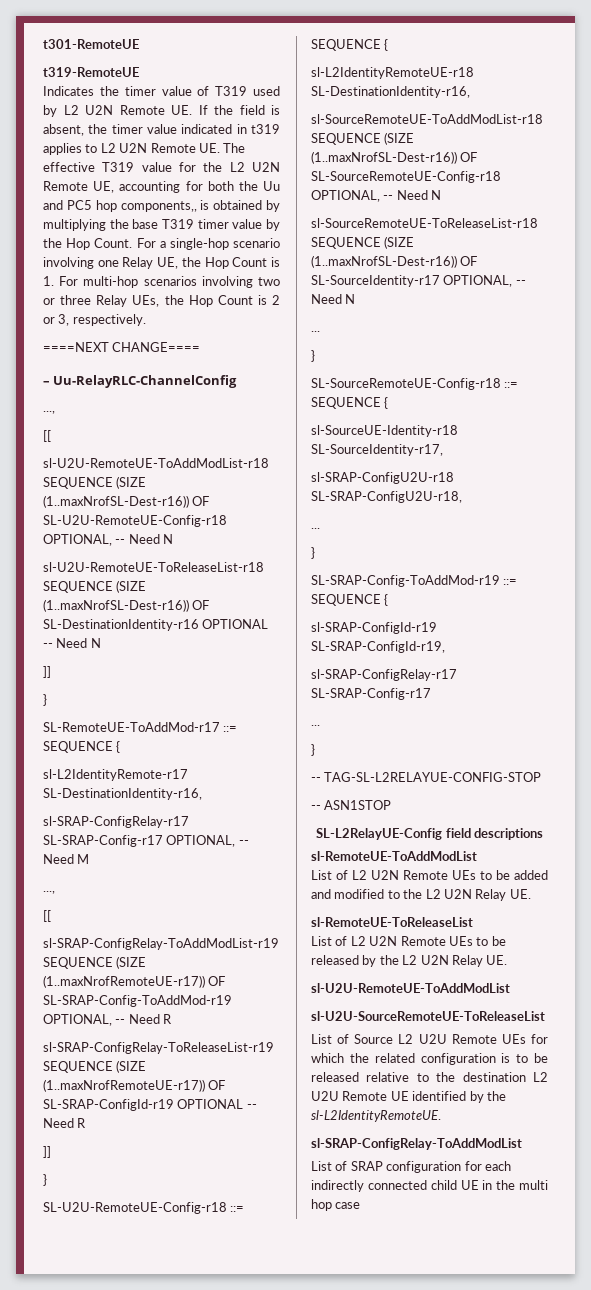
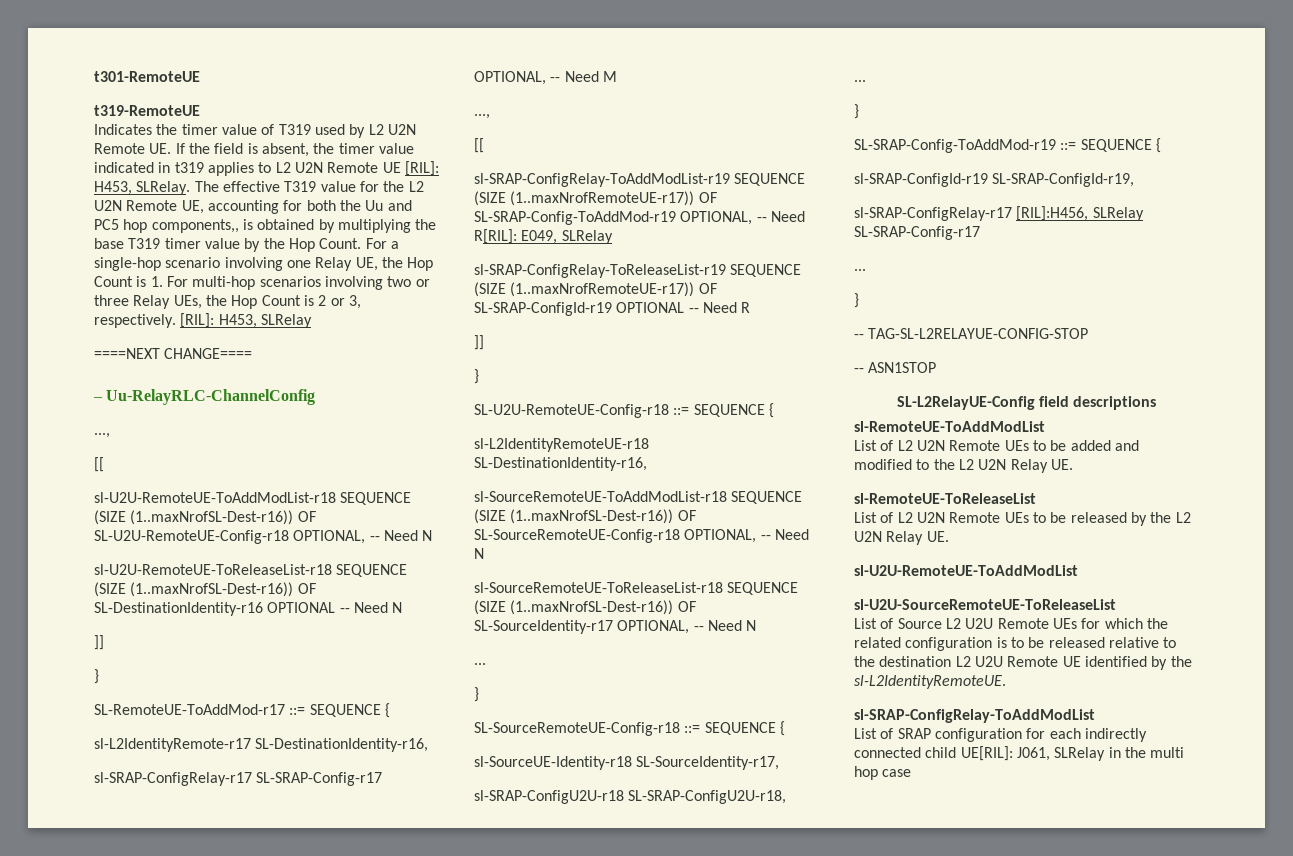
[198,143,220,153] UE. -> [382,161,439,176] [94,181,191,195] UE [RIL]: H453, SLRelay.
(146, 320) none -> [180,313,312,328] [RIL]: H453, SLRelay
[163,1014,173,1024] R -> [474,229,613,244] R[RIL]: E049, SLRelay
(457, 675) none -> [1016,206,1144,221] [RIL]:H456, SLRelay
[460,1180,479,1190] UE -> [960,746,1106,761] UE[RIL]: J061, SLRelay

